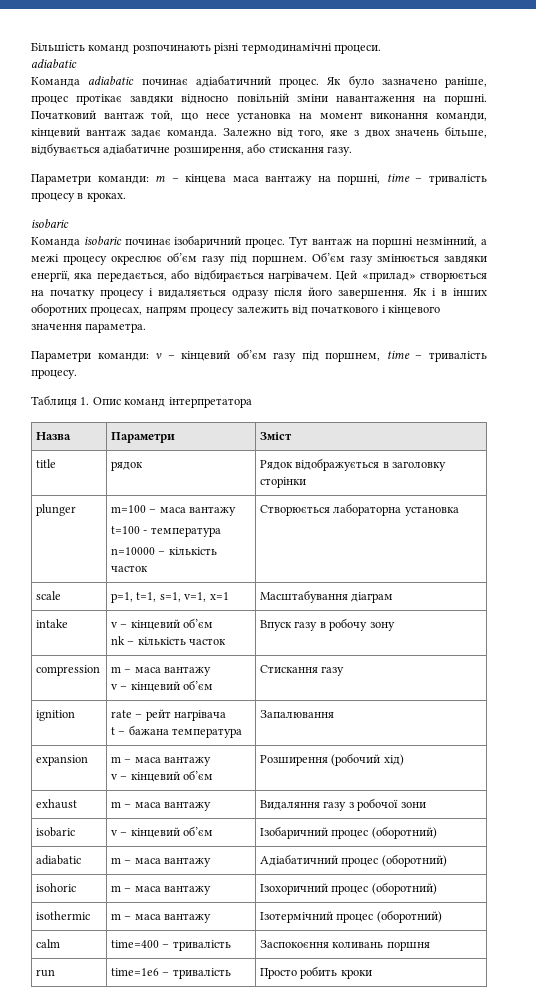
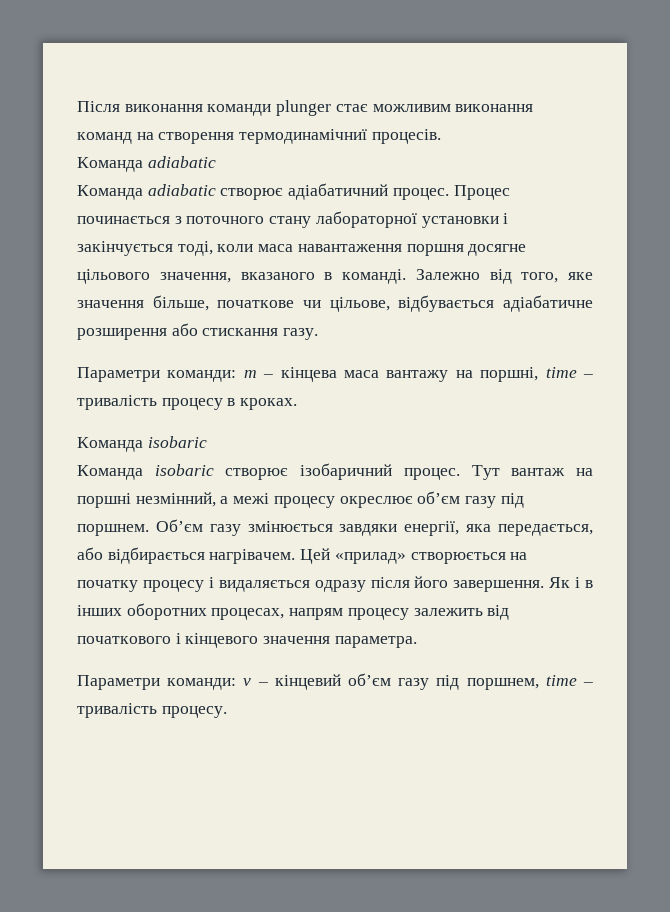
[31,42,381,54] Більшість команд розпочинають різні термодинамічні процеси. // -> [77,100,534,116] [77,129,441,144] [77,157,143,172] Після виконання команди plunger стає можливим виконання команд на створення термодинамічниї процесів. // Команда
[141,79,188,85] починає -> [220,188,284,200] створює
[327,75,487,88] [31,93,487,105] [31,110,488,122] [31,126,488,138] Як було зазначено раніше, процес протікає завдяки відносно повільній зміни навантаження на поршні. Початковий вантаж той, що несе установка на момент виконання команди, кінцевий вантаж задає команда. Залежно від того, яке з двох значень більше, -> [453,185,510,200] [77,211,509,228] [77,241,527,256] [77,269,593,284] [77,295,390,312] Процес починається з поточного стану лабораторної установки і закінчується тоді, коли маса навантаження поршня досягне цільового значення, вказаного в команді. Залежно від того, яке значення більше, початкове чи цільове,
[173,146,244,156] розширення, -> [77,328,167,340] розширення
(126, 197) none -> [77,437,143,452] Команда
[124,239,171,245] починає -> [225,468,289,480] створює
[31,395,252,408] [36,432,72,440] [111,432,176,443] [260,432,293,440] [36,459,57,468] [111,461,144,471] [260,458,447,471] [260,477,307,488] [36,504,77,516] [111,505,237,516] [111,526,221,537] [111,547,217,555] [111,565,149,572] [260,503,459,516] [36,591,62,600] [111,592,229,603] [260,590,394,603] [36,619,69,628] [111,618,214,630] [111,636,227,645] [260,618,395,631] [36,665,101,676] [111,666,212,676] [111,680,214,692] [260,665,345,676] [36,710,76,721] [111,709,227,721] [111,725,243,738] [260,710,335,718] [36,755,89,766] [111,756,212,766] [111,770,214,782] [260,753,404,766] [36,799,78,809] [111,801,212,811] [260,798,426,811] [36,827,76,837] [111,826,214,838] [260,826,437,839] [36,855,82,865] [111,857,212,867] [260,854,447,867] [36,883,77,892] [111,885,212,895] [260,882,437,895] [36,911,91,920] [111,913,212,923] [260,910,442,923] [36,939,61,948] [111,940,231,951] [260,940,430,951] [36,969,56,977] [111,968,231,979] [260,966,372,979] // Таблиця 1. Опис команд інтерпретатора // Назва | Параметри | Зміст // title | рядок | Рядок відображується в заголовку сторінки // plunger | m=100 – маса вантажу // t=100 - температура // n=10000 – кількість часток | Створюється лабораторна установка // scale | p=1, t=1, s=1, v=1, x=1 | Масштабування діаграм // intake | v – кінцевий об’єм // nk – кількість часток | Впуск газу в робочу зону // compression | m – маса вантажу // v – кінцевий об’єм | Стискання газу // ignition | rate – рейт нагрівача // t – бажана температура | Запалювання // expansion | m – маса вантажу // v – кінцевий об’єм | Розширення (робочий хід) // exhaust | m – маса вантажу | Видаляння газу з робочої зони // isobaric | v – кінцевий об’єм | Ізобаричний процес (оборотний) // adiabatic | m – маса вантажу | Адіабатичний процес (оборотний) // isohoric | m – маса вантажу | Ізохоричний процес (оборотний) // isothermic | m – маса вантажу | Ізотермічний процес (оборотний) // calm | time=400 – тривалість | Заспокоєння коливань поршня // run | time=1e6 – тривалість | Просто робить кроки -> (227, 712) none

